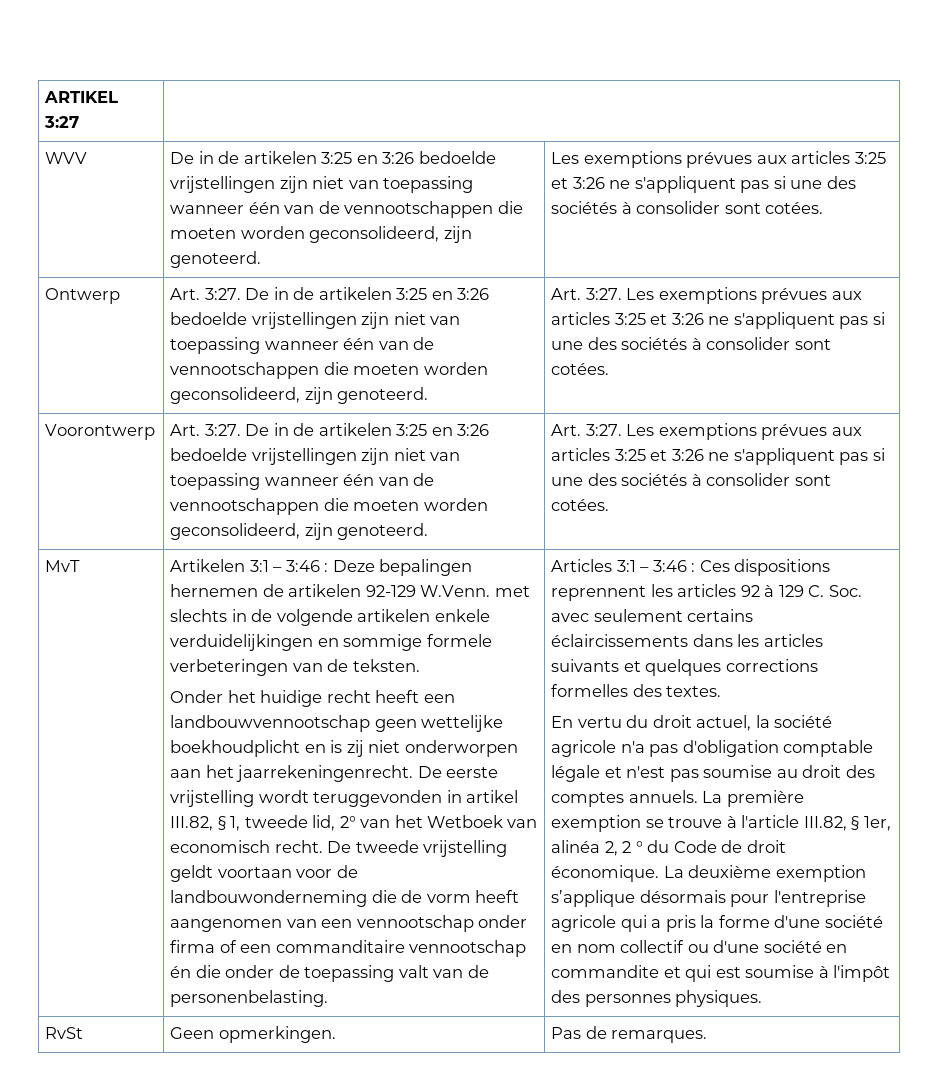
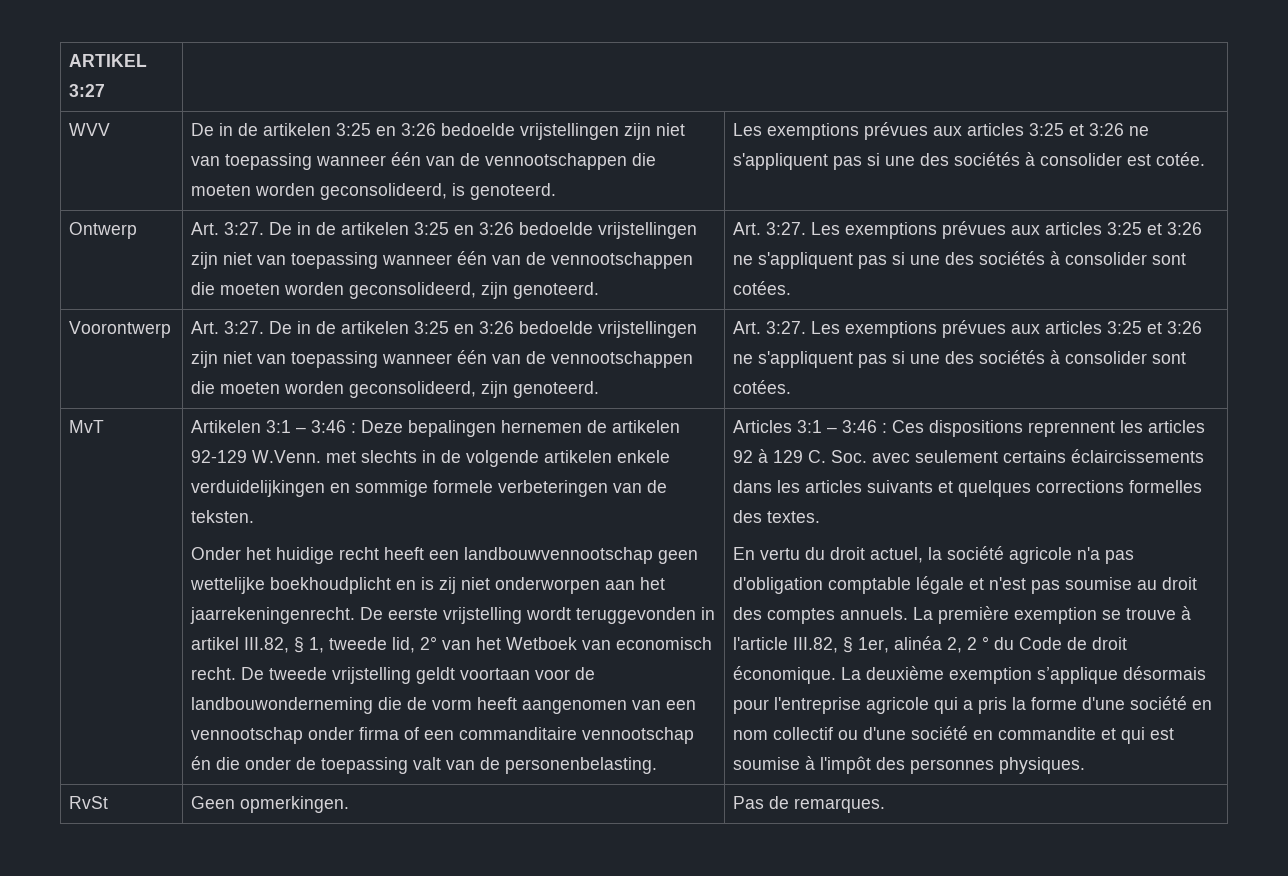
[443,226,472,243] zijn -> [452,183,466,196] is
[724,201,824,214] sont cotées. -> [1127,152,1206,166] est cotée.

